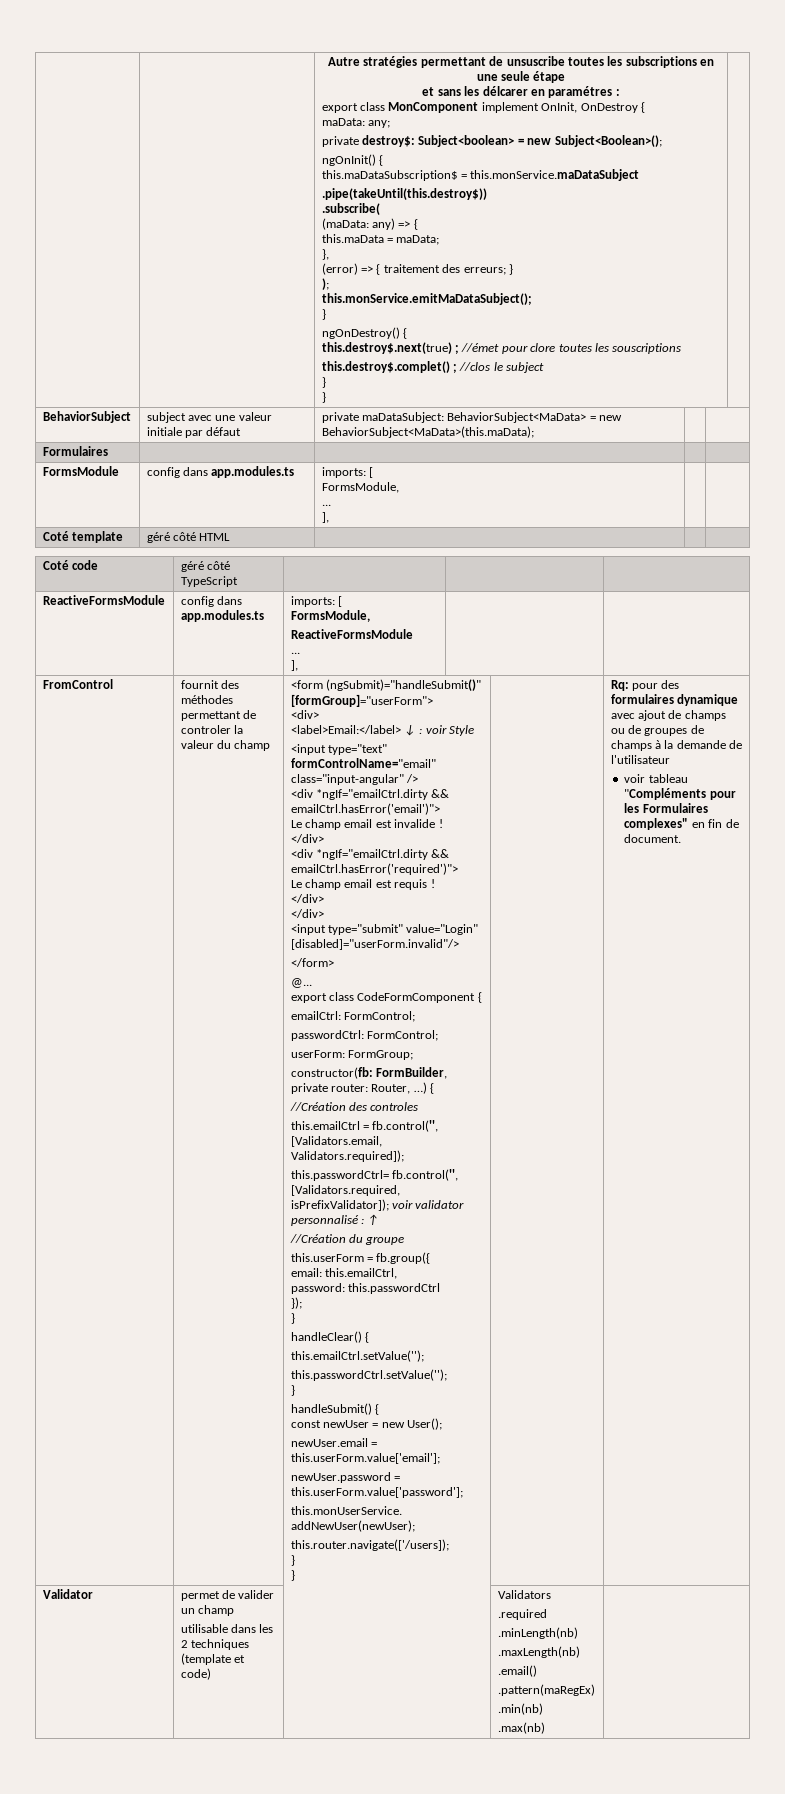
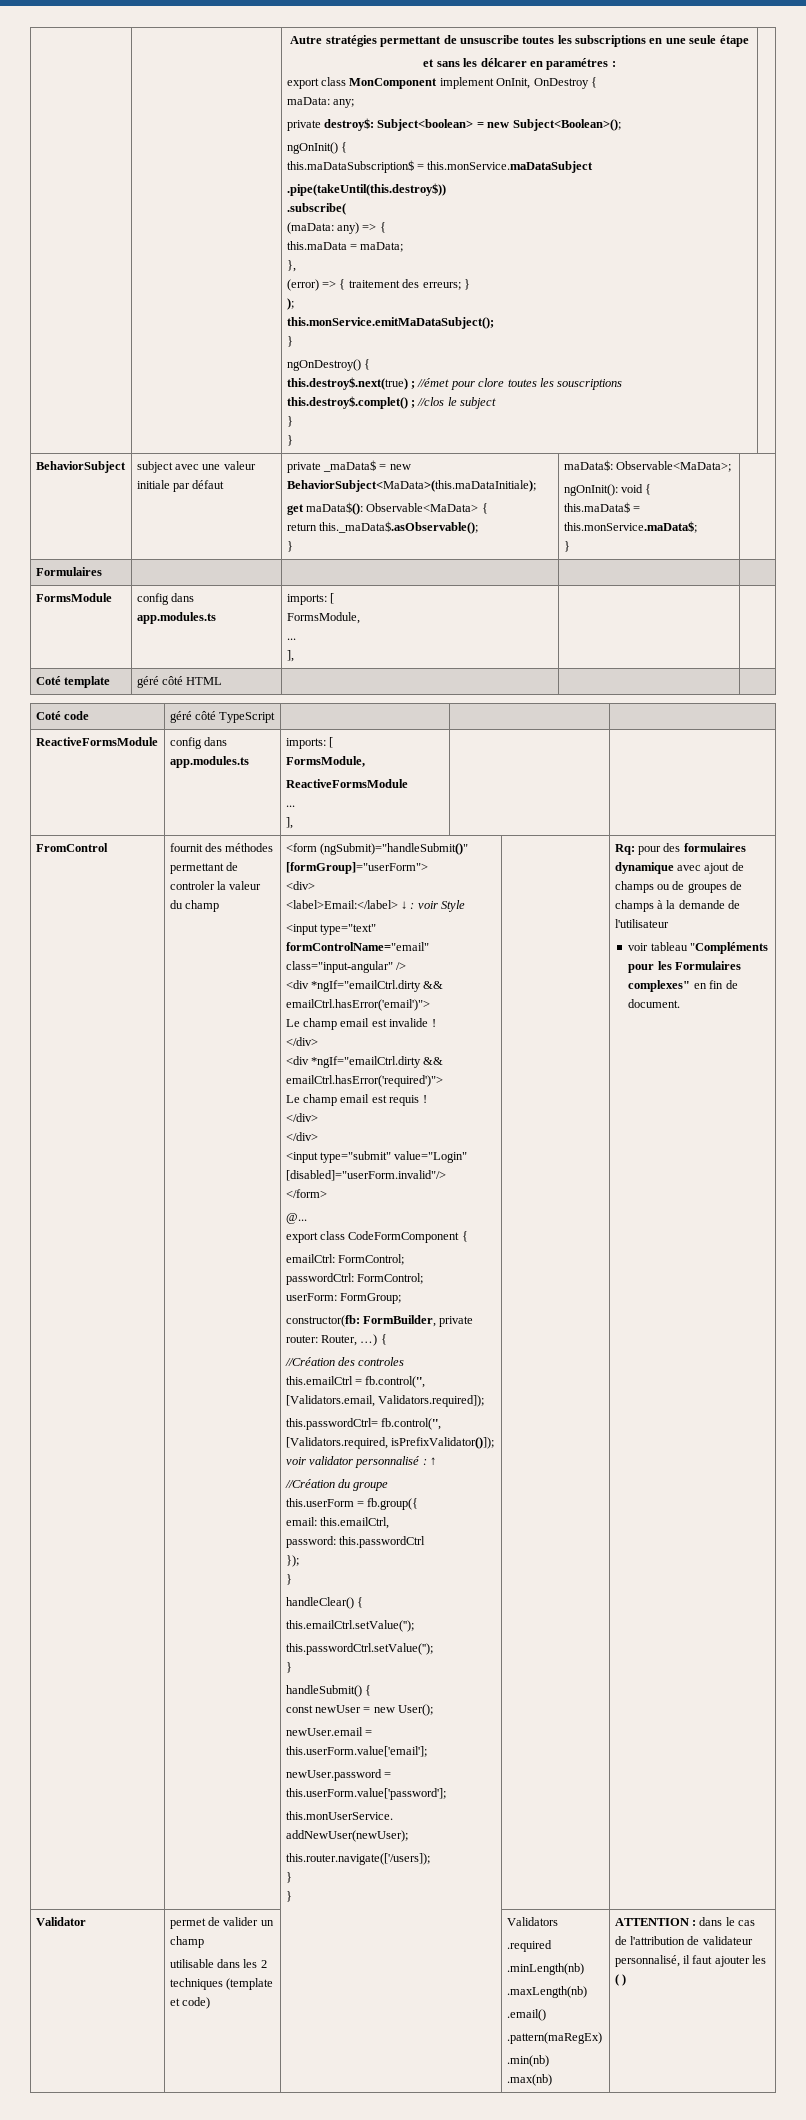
[362,412,623,423] [321,426,534,438] maDataSubject: BehaviorSubject<MaData> = new BehaviorSubject<MaData>(this.maData); | -> [323,460,411,472] [286,480,536,492] [286,502,488,515] [286,521,479,534] [286,541,293,552] [563,460,732,472] [563,484,652,496] [563,502,641,513] [563,521,697,533] [563,541,570,552] _maData$ = new BehaviorSubject<MaData>(this.maDataInitiale); // get maData$(): Observable<MaData> { // return this._maData$.asObservable(); // } | maData$: Observable<MaData>; // ngOnInit(): void { // this.maData$ = this.monService.maData$; // }
[290,1199,389,1211] isPrefixValidator]); -> [391,1437,495,1449] isPrefixValidator()]);
(545, 1728) none -> [614,1917,756,1926] [614,1936,753,1945] [614,1955,767,1967] [614,1974,627,1986] ATTENTION : dans le cas de l'attribution de validateur personnalisé, il faut ajouter les ( )

